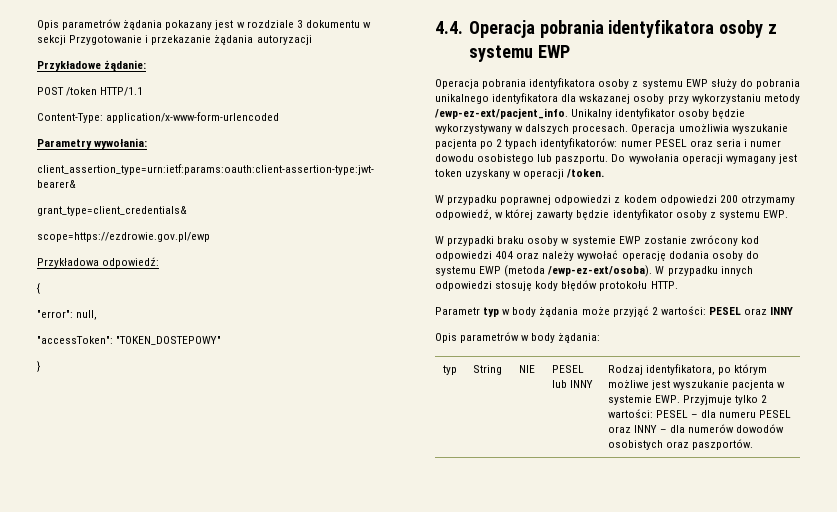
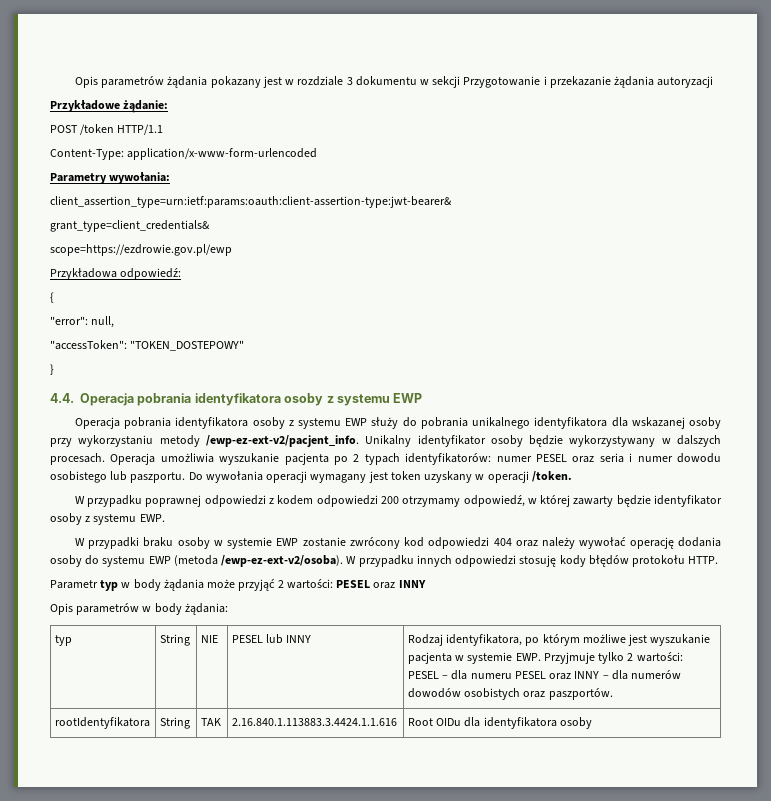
[435,108,568,119] /ewp-ez-ext/pacjent_info. -> [205,435,359,447] /ewp-ez-ext-v2/pacjent_info.
[548,265,653,277] /ewp-ez-ext/osoba). -> [221,555,344,567] /ewp-ez-ext-v2/osoba).
(754, 444) none -> [54,717,150,729] [159,717,190,729] [200,718,221,726] [231,718,397,726] [407,717,592,729] // rootIdentyfikatora | String | TAK | 2.16.840.1.113883.3.4424.1.1.616 | Root OIDu dla identyfikatora osoby

